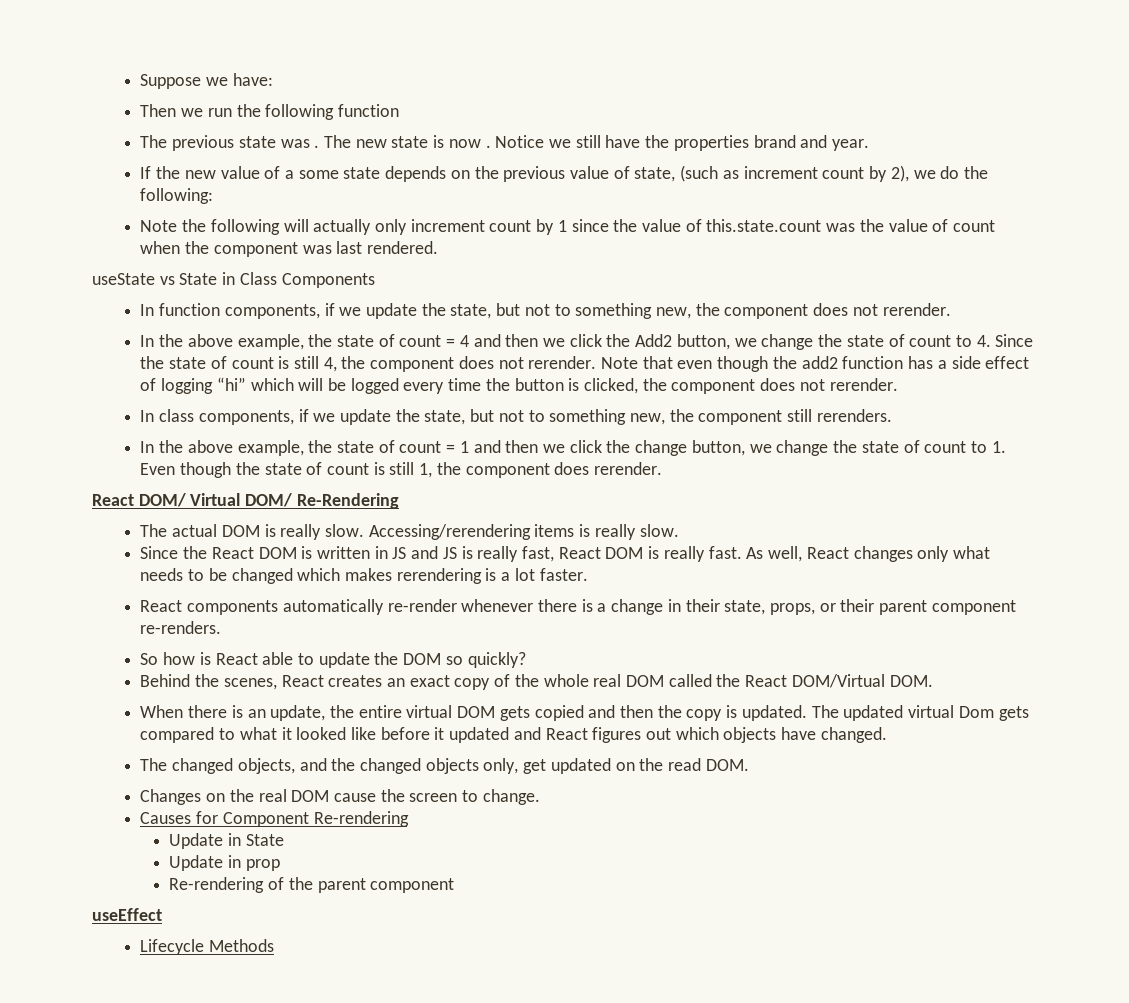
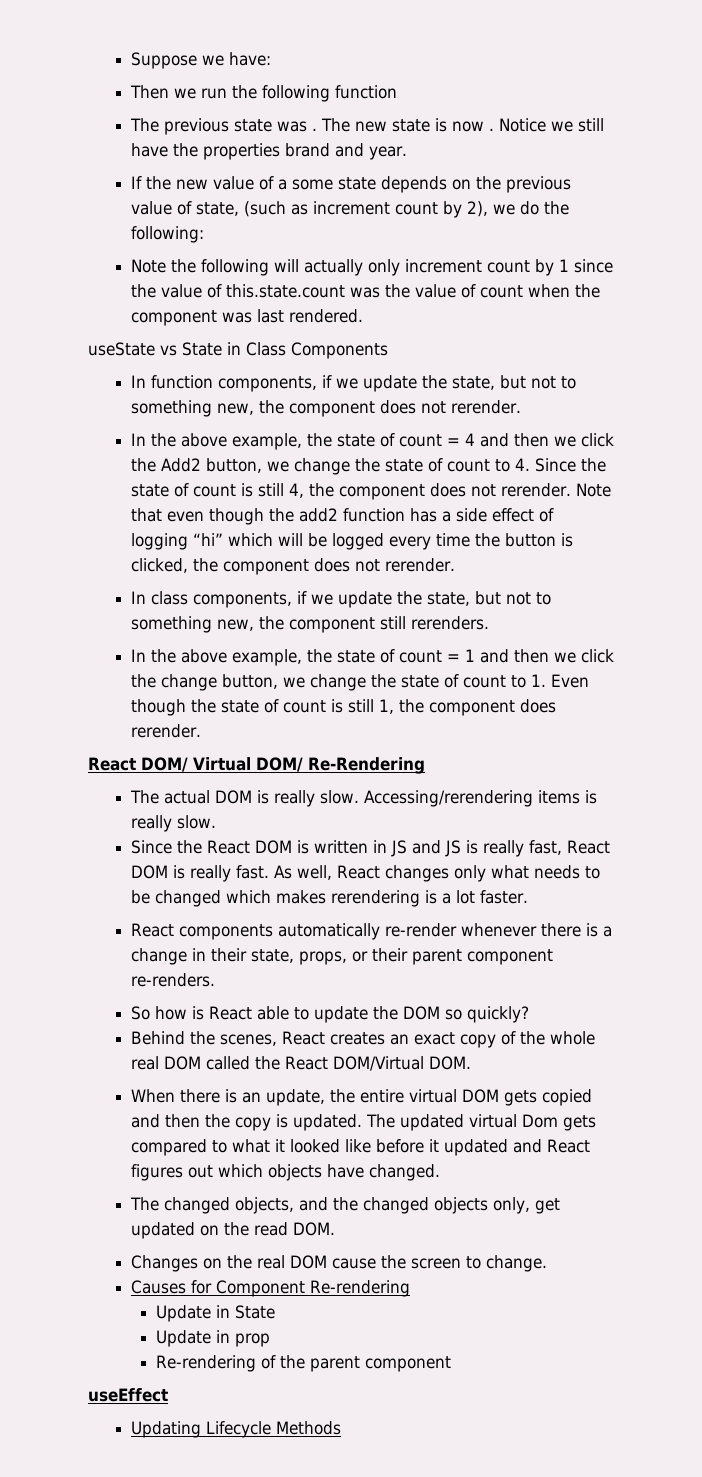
(162, 914) none -> [130,1421,201,1438] Updating

